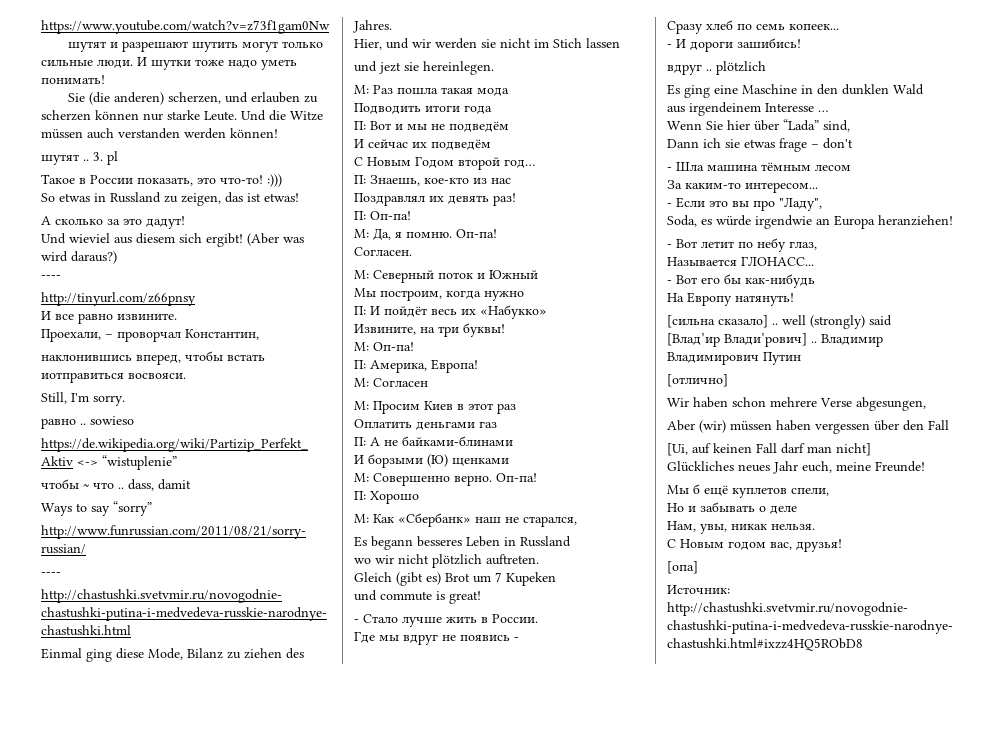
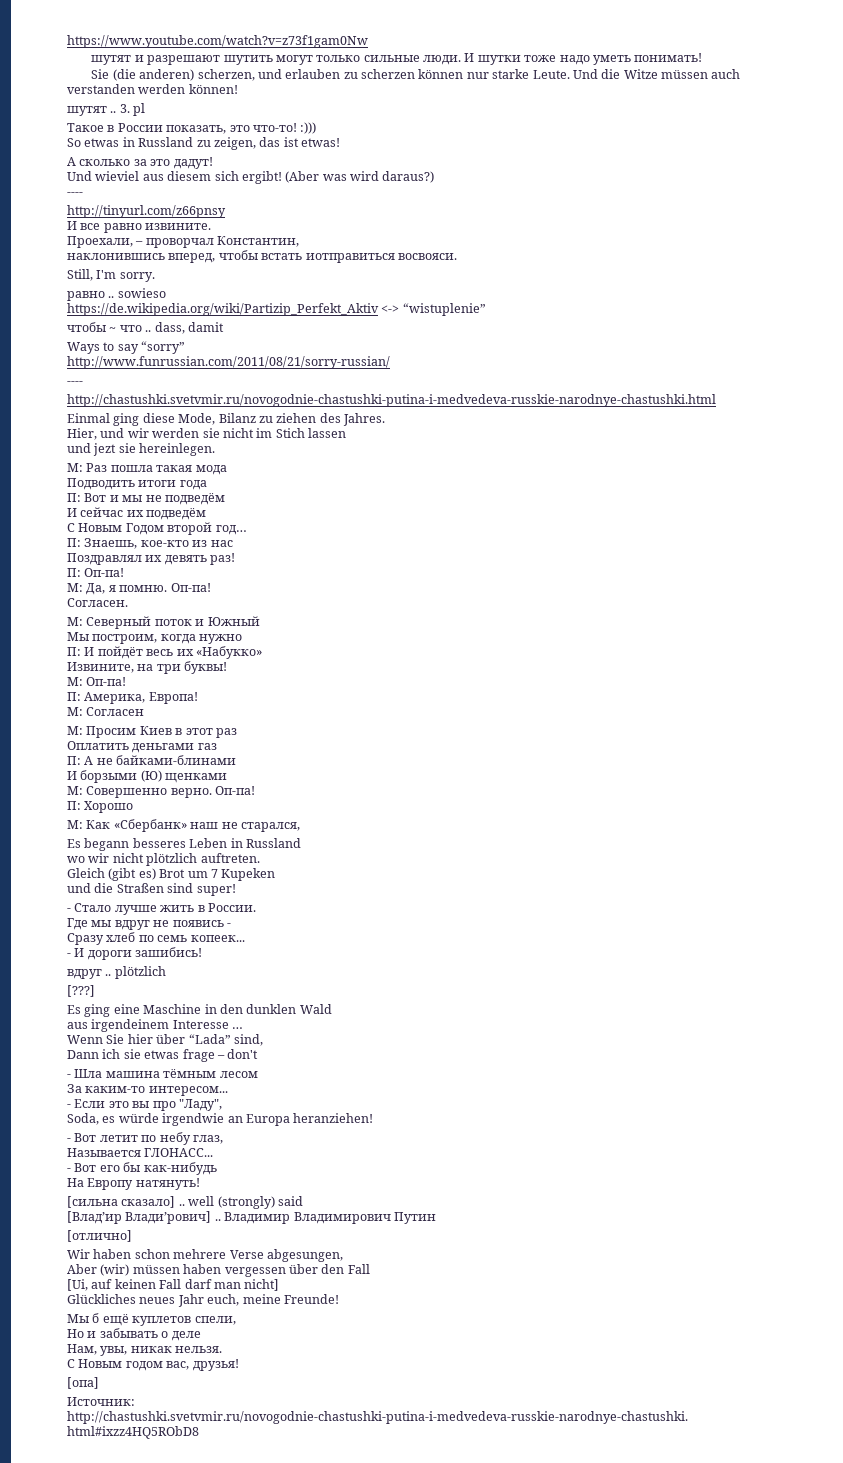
[380,591,481,604] commute is great! -> [94,883,236,896] die Straßen sind super!
(766, 68) none -> [67,985,95,997] // [???]

